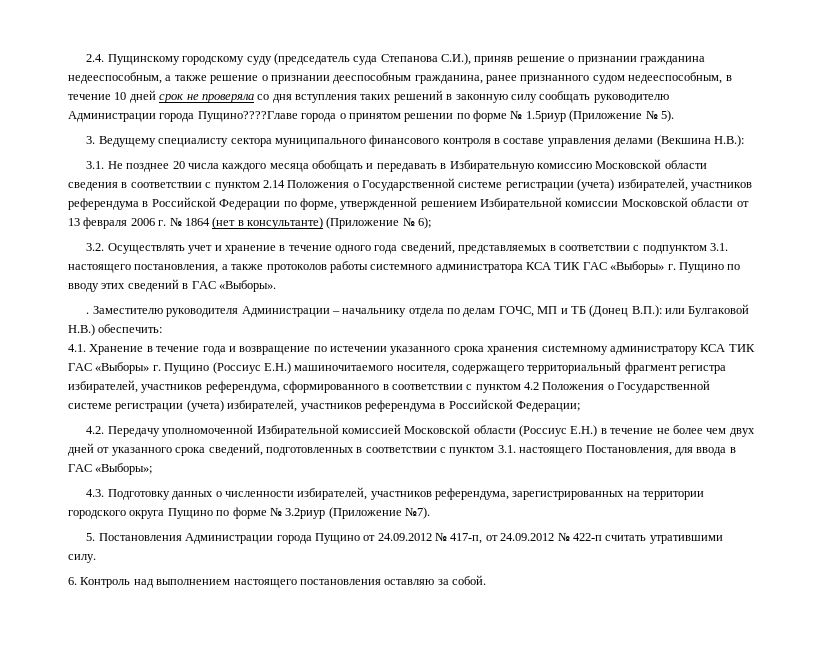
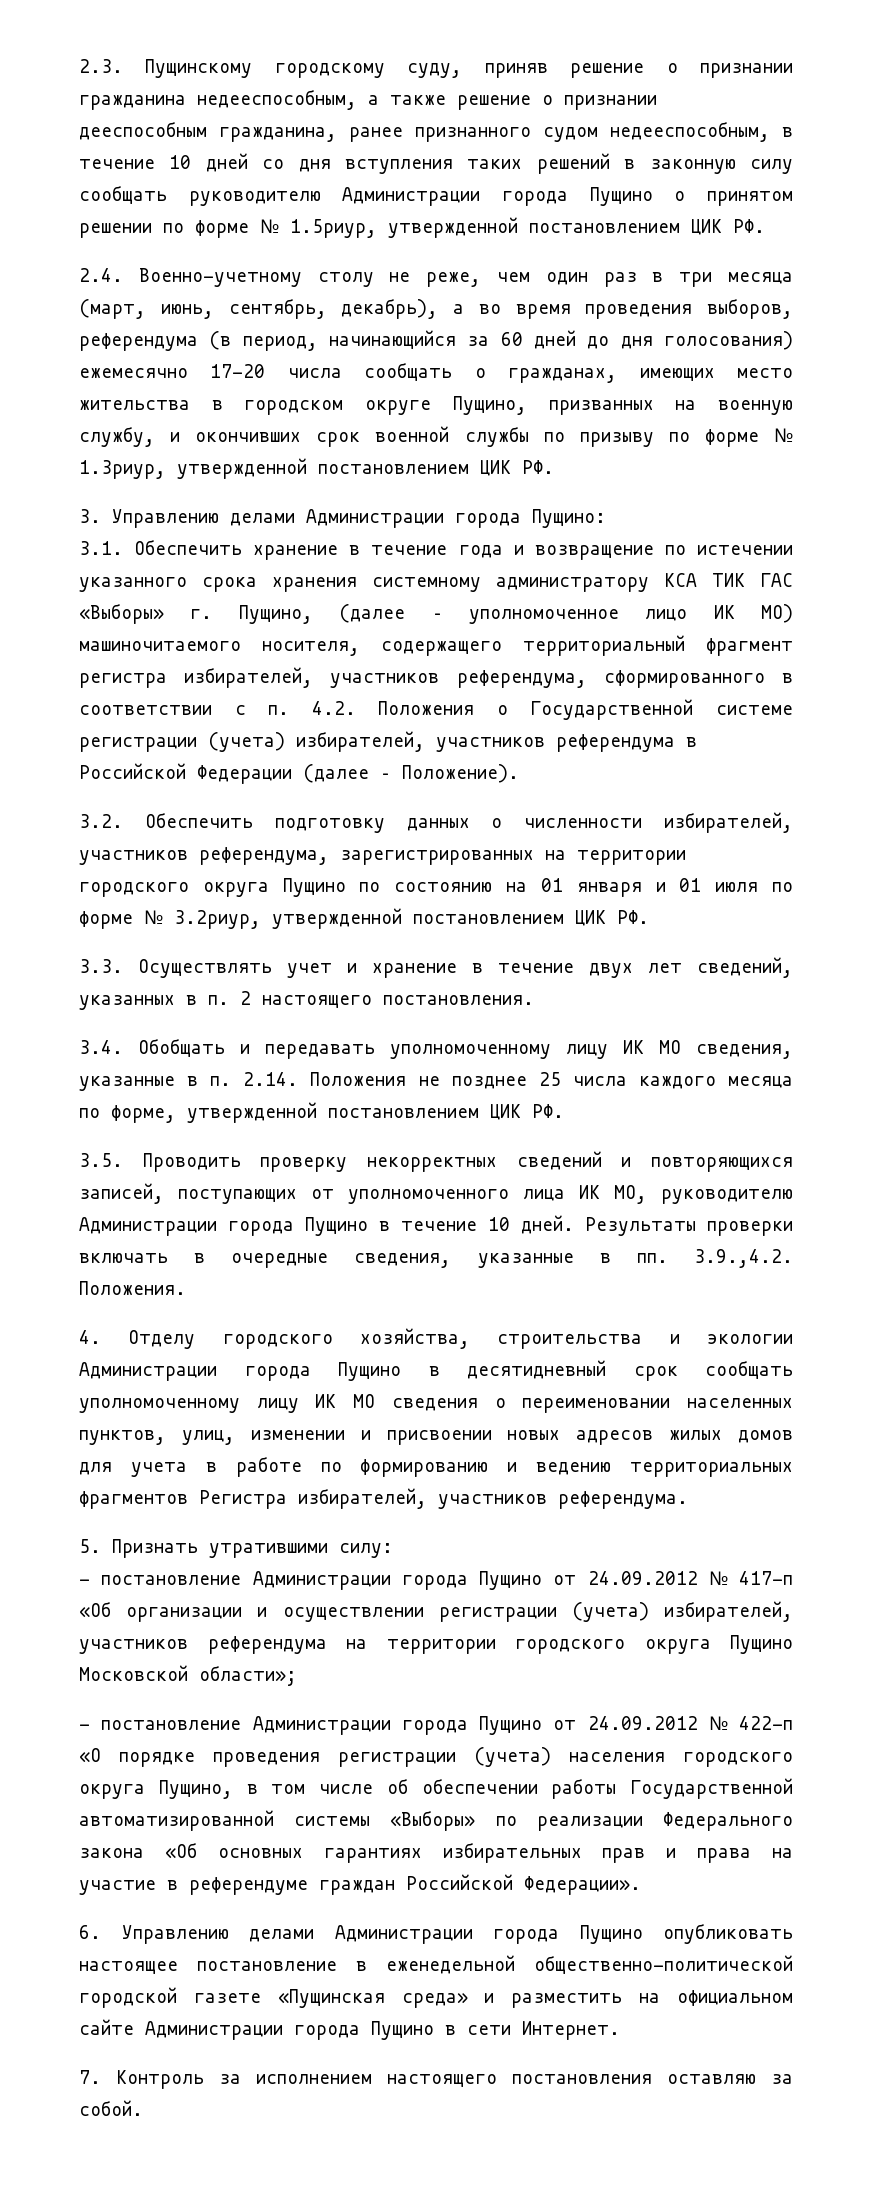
[86,54,105,62] 2.4. -> [79,59,123,73] 2.3.
[246,53,472,65] суду (председатель суда Степанова С.И.), -> [407,63,463,78] суду,
[159,94,254,103] срок не проверяла -> (248, 162) none
[197,111,337,122] Пущино????Главе города -> [589,187,653,206] Пущино
[525,110,674,122] [86,135,744,147] [86,159,707,172] [68,178,752,191] [68,197,749,210] [68,217,432,229] [86,241,729,254] [68,261,741,273] [68,279,276,292] [86,304,750,317] [68,324,163,336] [68,344,144,355] 1.5риур (Приложение № 5). // 3. Ведущему специалисту сектора муниципального финансового контроля в составе управления делами (Векшина Н.В.): // 3.1. Не позднее 20 числа каждого месяца обобщать и передавать в Избирательную комиссию Московской области сведения в соответствии с пунктом 2.14 Положения о Государственной системе регистрации (учета) избирателей, участников референдума в Российской Федерации по форме, утвержденной решением Избирательной комиссии Московской области от 13 февраля 2006 г. № 1864 (нет в консультанте) (Приложение № 6); // 3.2. Осуществлять учет и хранение в течение одного года сведений, представляемых в соответствии с подпунктом 3.1. настоящего постановления, а также протоколов работы системного администратора КСА ТИК ГАС «Выборы» г. Пущино по вводу этих сведений в ГАС «Выборы». // . Заместителю руководителя Администрации – начальнику отдела по делам ГОЧС, МП и ТБ (Донец В.П.): или Булгаковой Н.В.) обеспечить: // 4.1. Хранение -> [290,217,765,238] [79,268,793,287] [79,299,793,319] [79,330,793,351] [79,363,794,383] [79,396,793,415] [79,426,794,447] [79,458,554,479] [79,509,606,528] [79,540,339,560] 1.5риур, утвержденной постановлением ЦИК РФ. // 2.4. Военно-учетному столу не реже, чем один раз в три месяца (март, июнь, сентябрь, декабрь), а во время проведения выборов, референдума (в период, начинающийся за 60 дней до дня голосования) ежемесячно 17-20 числа сообщать о гражданах, имеющих место жительства в городском округе Пущино, призванных на военную службу, и окончивших срок военной службы по призыву по форме № 1.3риур, утвержденной постановлением ЦИК РФ. // 3. Управлению делами Администрации города Пущино: // 3.1. Обеспечить хранение
[164,362,291,374] Пущино (Россиус Е.Н.) -> [238,604,793,624] Пущино, (далее – уполномоченное лицо ИК МО)
[475,382,539,393] пунктом 4.2 -> [268,701,356,715] п. 4.2.
[516,401,580,412] [86,424,755,437] [68,443,736,456] [68,463,153,475] [86,489,170,500] Федерации; // 4.2. Передачу уполномоченной Избирательной комиссией Московской области (Россиус Е.Н.) в течение не более чем двух дней от указанного срока сведений, подготовленных в соответствии с пунктом 3.1. настоящего Постановления, для ввода в ГАС «Выборы»; // 4.3. Подготовку -> [197,764,519,784] [79,813,385,833] Федерации (далее – Положение). // 3.2. Обеспечить подготовку
[232,507,430,519] [86,532,723,544] [68,554,96,563] [68,577,231,588] форме № 3.2риур (Приложение №7). // 5. Постановления Администрации города Пущино от 24.09.2012 № 417-п, от 24.09.2012 № 422-п считать утратившими силу. // 6. Контроль над выполнением -> [394,878,794,897] [79,908,649,929] [79,957,793,978] [79,991,534,1010] [79,1039,793,1059] [79,1072,794,1091] [79,1102,564,1123] [79,1151,793,1172] [79,1183,793,1204] [79,1215,793,1236] [79,1249,793,1268] [79,1281,186,1296] [79,1328,793,1349] [79,1360,793,1381] [79,1394,793,1413] [79,1430,793,1445] [79,1457,793,1477] [79,1488,688,1509] [79,1539,393,1558] [79,1571,793,1590] [79,1601,793,1622] [79,1635,793,1654] [79,1665,297,1686] [79,1716,793,1735] [79,1747,793,1767] [79,1778,793,1799] [79,1810,793,1831] [79,1843,793,1863] [79,1874,641,1895] [79,1924,793,1944] [79,1955,793,1974] [79,1987,793,2008] [79,2019,620,2040] [79,2070,372,2089] состоянию на 01 января и 01 июля по форме № 3.2риур, утвержденной постановлением ЦИК РФ. // 3.3. Осуществлять учет и хранение в течение двух лет сведений, указанных в п. 2 настоящего постановления. // 3.4. Обобщать и передавать уполномоченному лицу ИК МО сведения, указанные в п. 2.14. Положения не позднее 25 числа каждого месяца по форме, утвержденной постановлением ЦИК РФ. // 3.5. Проводить проверку некорректных сведений и повторяющихся записей, поступающих от уполномоченного лица ИК МО, руководителю Администрации города Пущино в течение 10 дней. Результаты проверки включать в очередные сведения, указанные в пп. 3.9.,4.2. Положения. // 4. Отделу городского хозяйства, строительства и экологии Администрации города Пущино в десятидневный срок сообщать уполномоченному лицу ИК МО сведения о переименовании населенных пунктов, улиц, изменении и присвоении новых адресов жилых домов для учета в работе по формированию и ведению территориальных фрагментов Регистра избирателей, участников референдума. // 5. Признать утратившими силу: // - постановление Администрации города Пущино от 24.09.2012 № 417-п «Об организации и осуществлении регистрации (учета) избирателей, участников референдума на территории городского округа Пущино Московской области»; // - постановление Администрации города Пущино от 24.09.2012 № 422-п «О порядке проведения регистрации (учета) населения городского округа Пущино, в том числе об обеспечении работы Государственной автоматизированной системы «Выборы» по реализации Федерального закона «Об основных гарантиях избирательных прав и права на участие в референдуме граждан Российской Федерации». // 6. Управлению делами Администрации города Пущино опубликовать настоящее постановление в еженедельной общественно-политической городской газете «Пущинская среда» и разместить на официальном сайте Администрации города Пущино в сети Интернет. // 7. Контроль за исполнением

